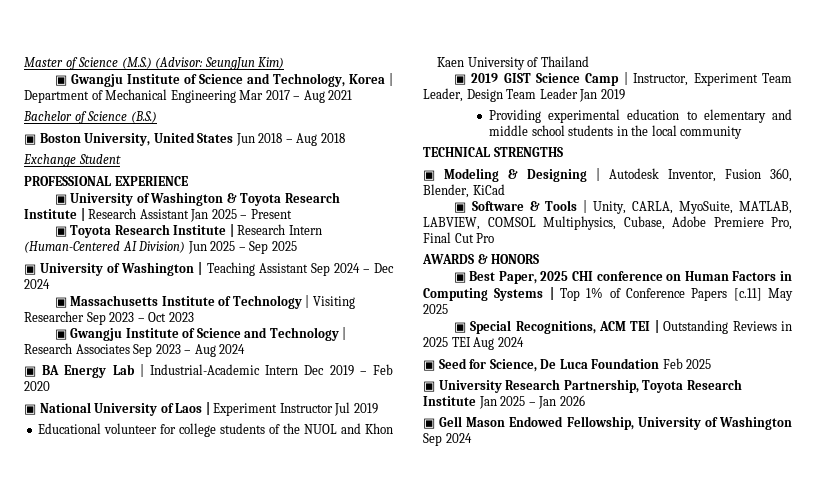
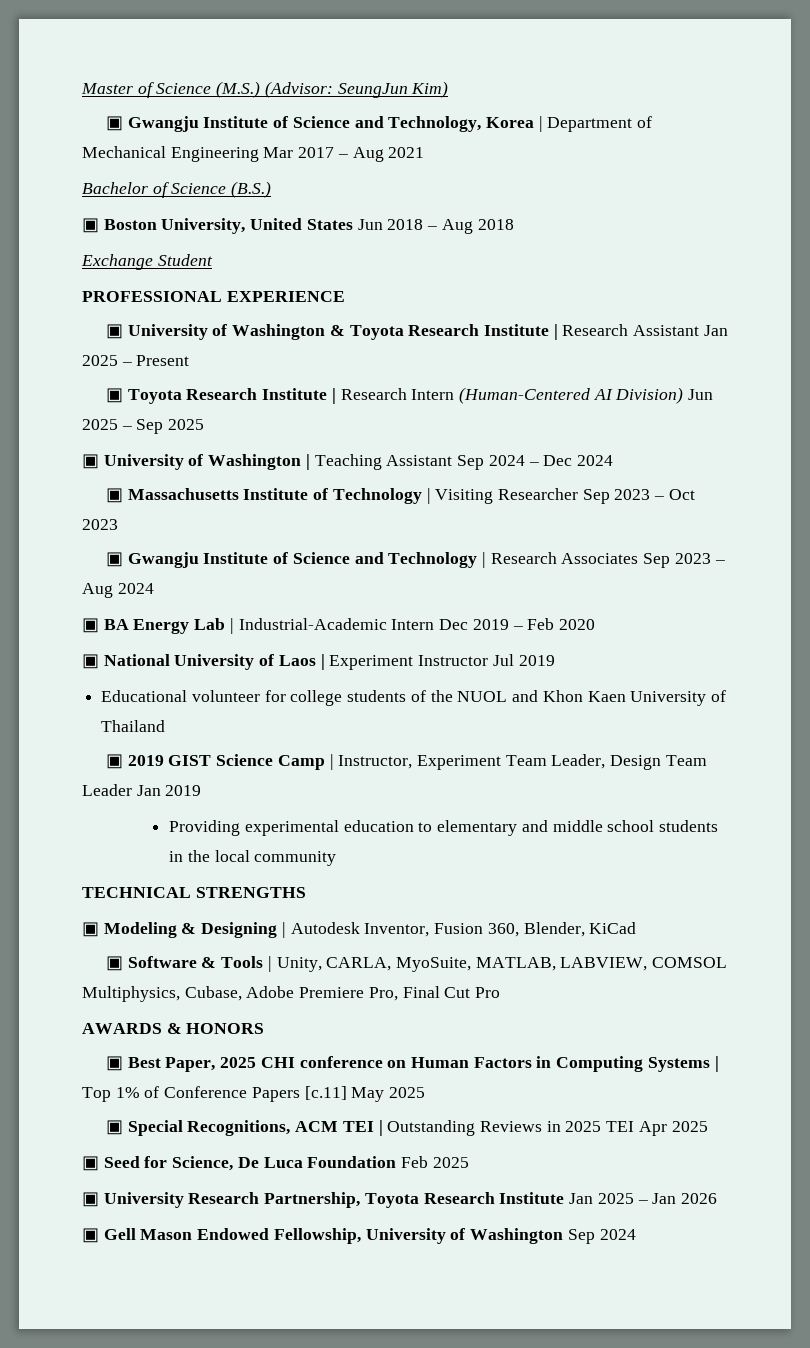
[473,337,524,350] Aug 2024 -> [638,1121,708,1136] Apr 2025

